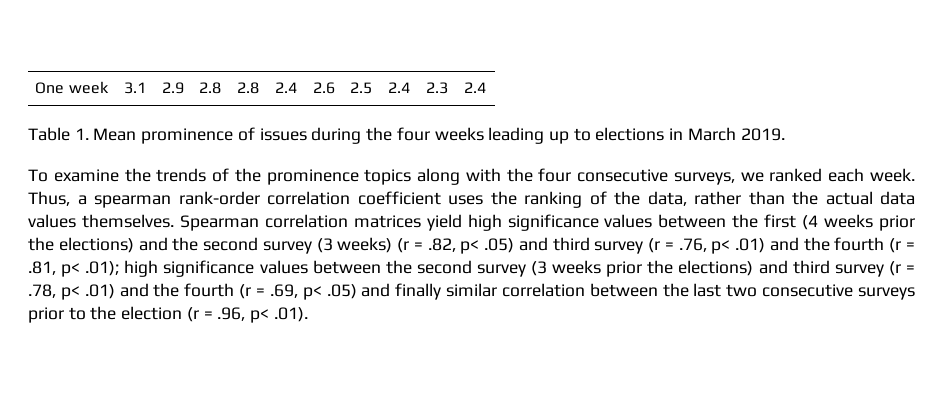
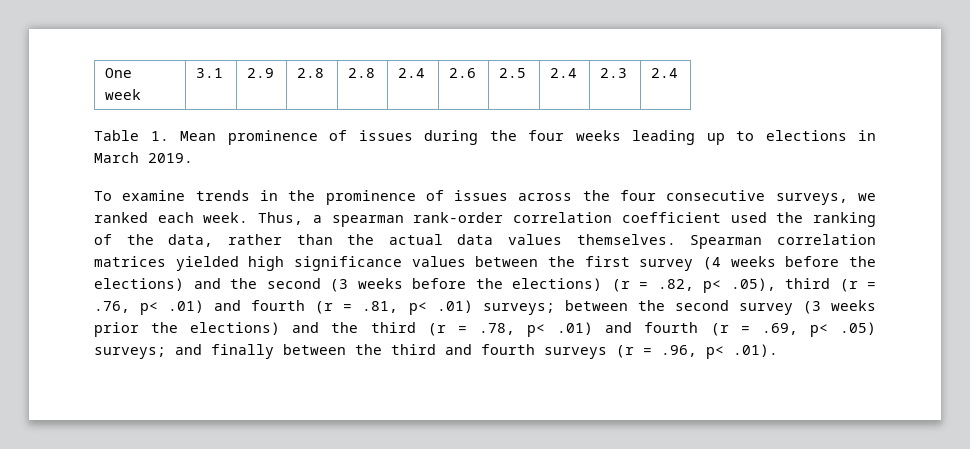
[124,168,501,185] the trends of the prominence topics along with -> [195,190,573,205] trends in the prominence of issues across
[448,195,483,205] uses -> [730,212,767,223] used
[426,214,462,231] yield -> [175,256,239,271] yielded
(797, 221) none -> [639,259,694,271] survey
[879,215,916,231] prior -> [785,256,840,267] before
[262,237,644,254] survey (3 weeks) (r = .82, p< .05) and third survey -> [330,278,830,293] (3 weeks before the elections) (r = .82, p< .05), third
[803,237,830,251] the -> (242, 305) none
[85,260,308,277] .01); high significance values -> [436,300,555,315] .01) surveys;
[792,260,884,277] third survey -> [331,322,416,333] the third
[153,283,180,297] the -> (633, 327) none
(357, 291) none -> [94,347,166,359] surveys;
[446,283,916,300] [28,306,183,323] similar correlation between the last two consecutive surveys prior to the election -> [283,344,607,359] between the third and fourth surveys

